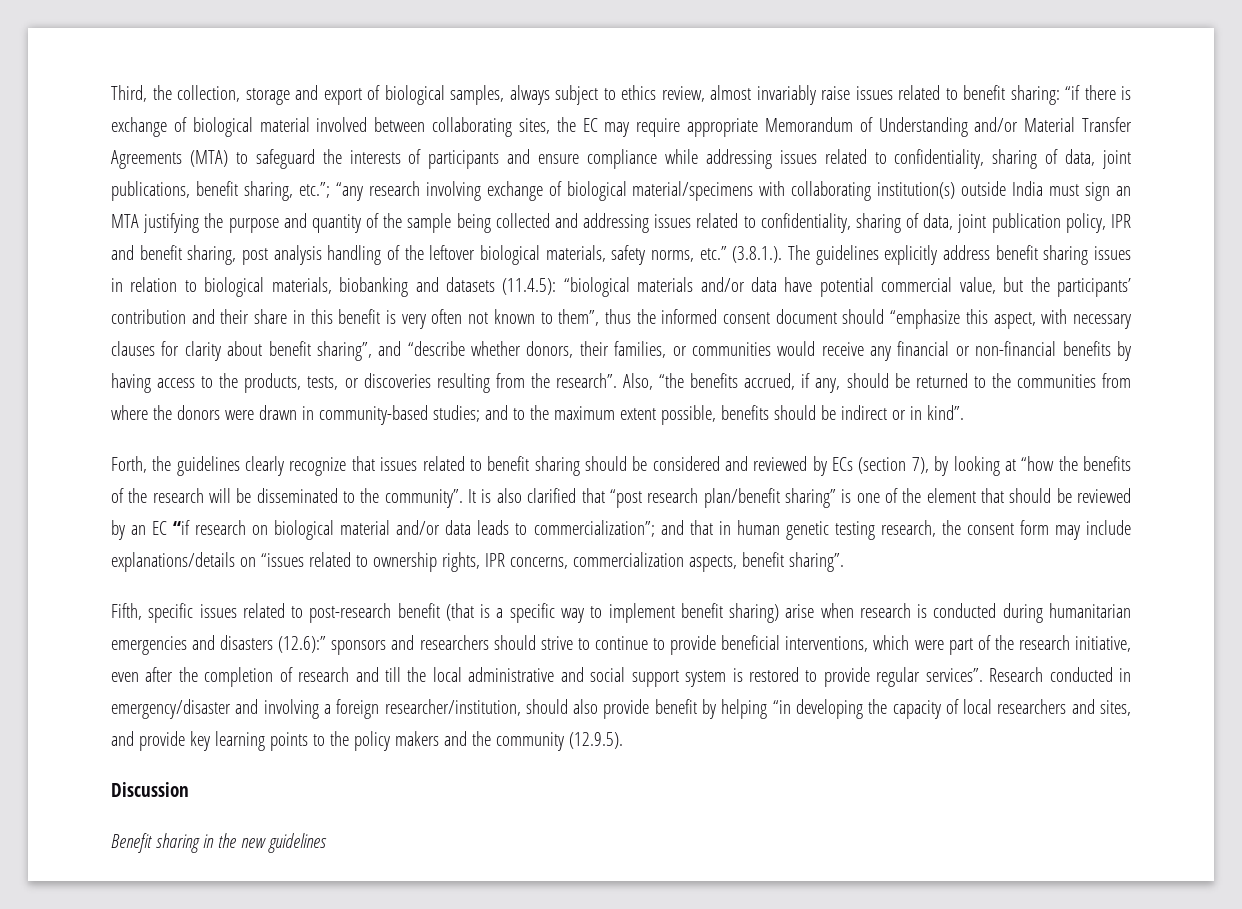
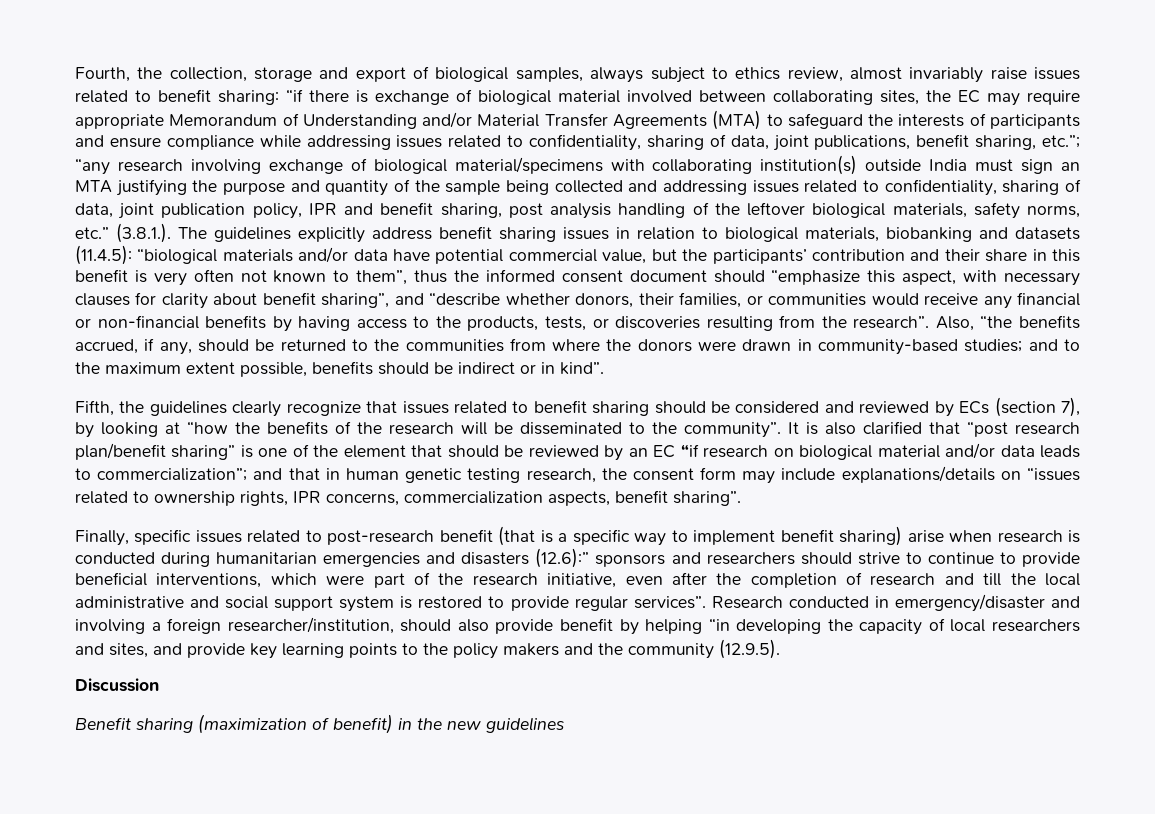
[111,85,147,102] Third, -> [75,67,130,82] Fourth,
[111,456,147,473] Forth, -> [75,400,114,416] Fifth,
[111,603,142,620] Fifth, -> [75,530,129,546] Finally,
(200, 843) none -> [198,714,393,734] (maximization of benefit)

